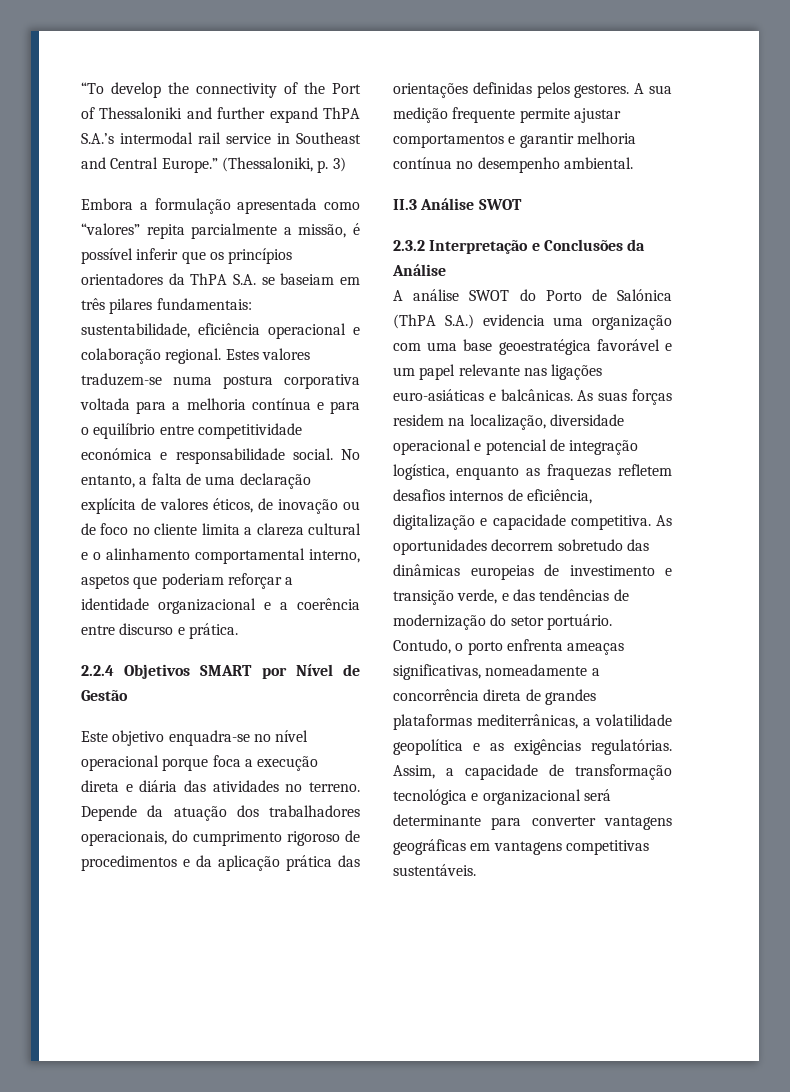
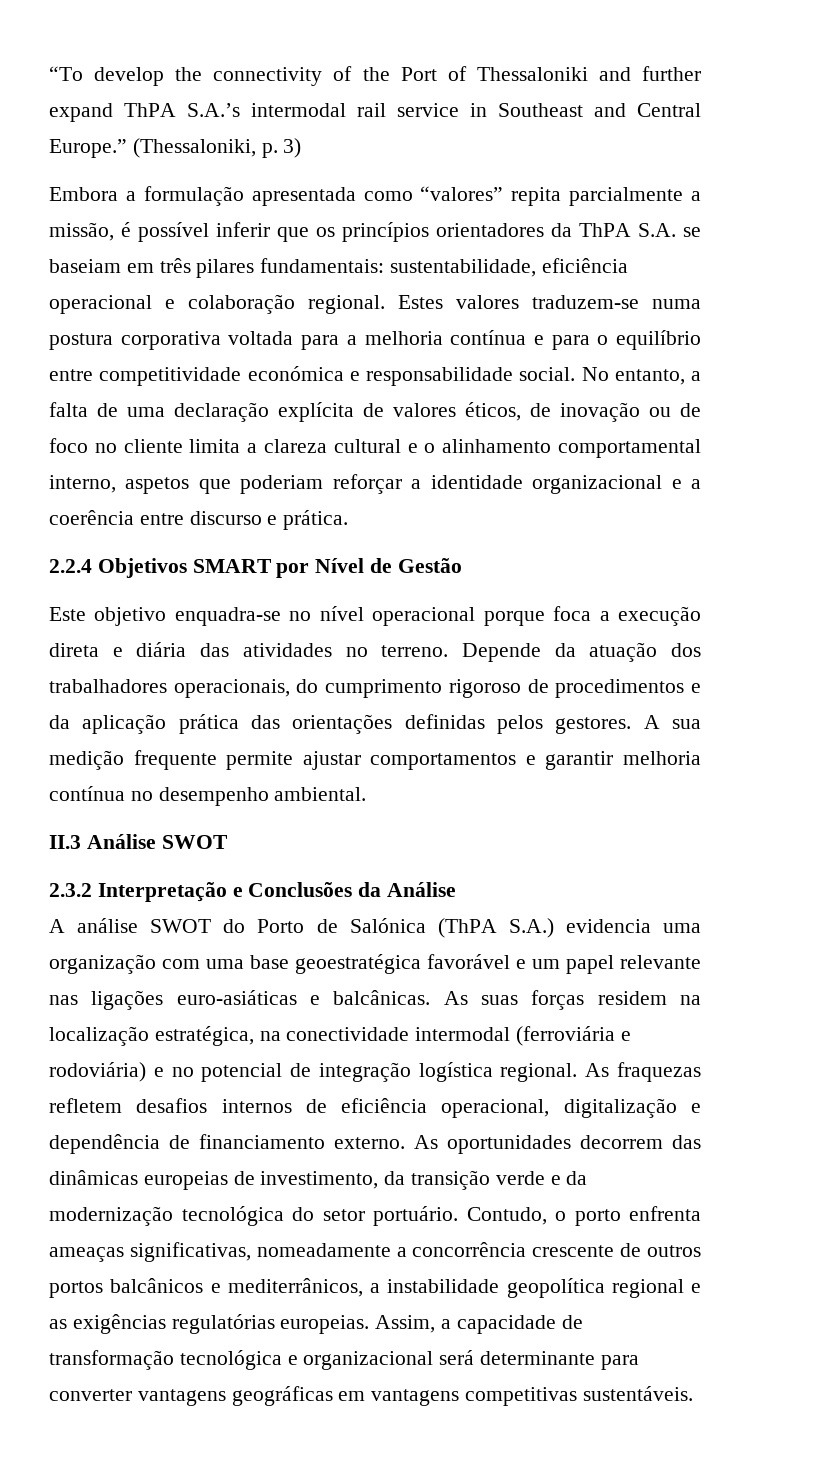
[469,414,624,430] [393,439,639,455] [393,464,540,480] localização, diversidade operacional e potencial de integração logística, enquanto as -> [49,1026,631,1046] [49,1062,610,1082] localização estratégica, na conectividade intermodal (ferroviária e rodoviária) e no potencial de integração logística regional. As
[526,489,592,504] [393,514,651,530] eficiência, digitalização e capacidade competitiva. -> [341,1098,701,1118] [49,1134,405,1154] eficiência operacional, digitalização e dependência de financiamento externo.
[557,539,623,551] sobretudo -> (663, 1142) none
[569,565,672,576] [393,589,629,605] [393,614,486,630] investimento e transição verde, e das tendências de modernização -> [260,1170,588,1190] [49,1206,284,1226] investimento, da transição verde e da modernização tecnológica
[483,689,596,705] [393,714,672,730] [393,739,463,755] direta de grandes plataformas mediterrânicas, a volatilidade geopolítica -> [532,1243,701,1257] [49,1278,684,1298] crescente de outros portos balcânicos e mediterrânicos, a instabilidade geopolítica regional
[591,739,672,755] regulatórias. -> [171,1314,370,1334] regulatórias europeias.

